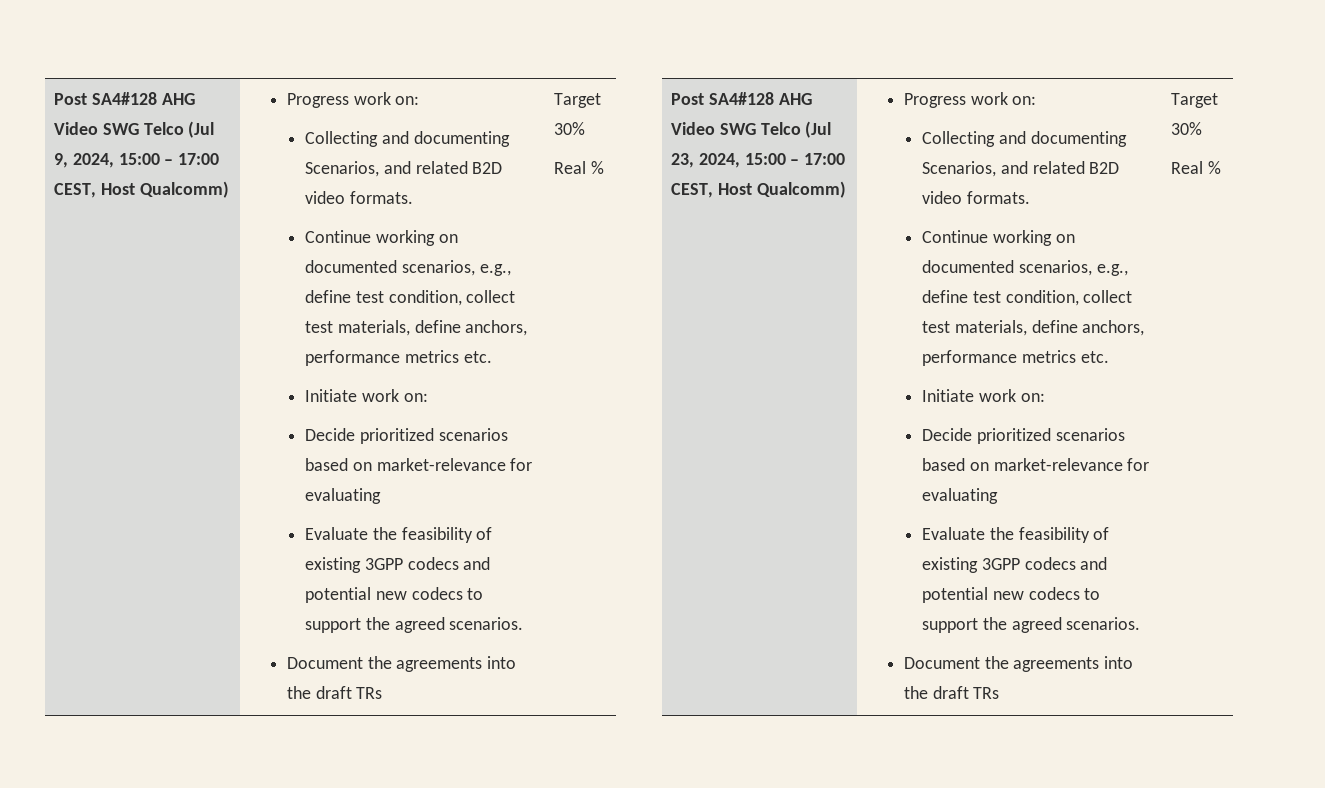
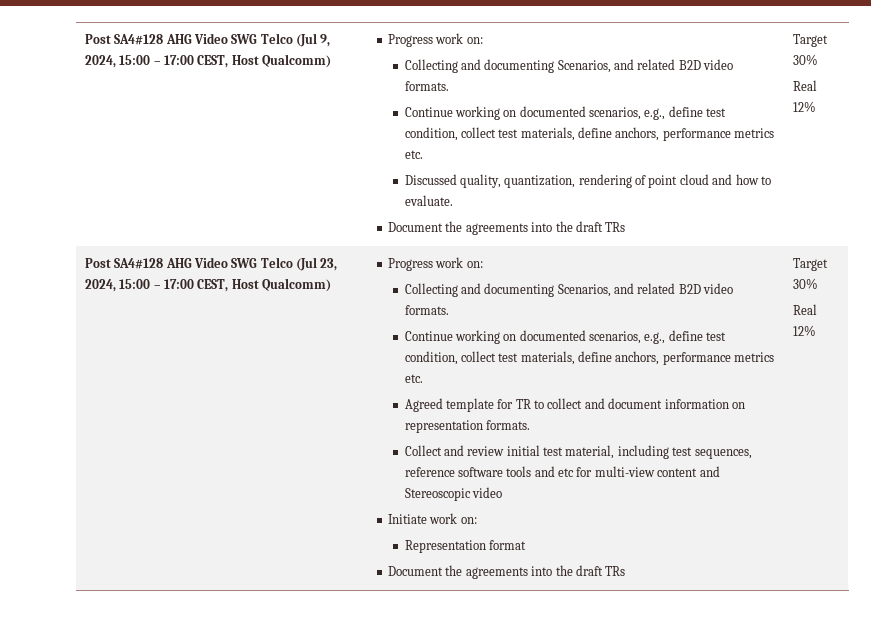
[305,389,428,402] [305,428,508,444] [305,458,533,471] [305,488,382,504] [305,527,493,543] [305,557,491,573] [305,587,484,603] [305,617,524,633] Initiate work on: // Decide prioritized scenarios based on market-relevance for evaluating // Evaluate the feasibility of existing 3GPP codecs and potential new codecs to support the agreed scenarios. -> [404,174,771,188] [404,195,453,206] Discussed quality, quantization, rendering of point cloud and how to evaluate.
[591,161,605,174] % -> [792,101,816,112] 12%
[922,389,1045,402] [922,428,1125,444] [922,458,1150,471] [922,488,999,504] [922,527,1110,543] [922,557,1108,573] [922,587,1101,603] [922,617,1141,633] Initiate work on: // Decide prioritized scenarios based on market-relevance for evaluating // Evaluate the feasibility of existing 3GPP codecs and potential new codecs to support the agreed scenarios. -> [404,398,745,412] [404,420,530,433] [404,445,752,459] [404,466,720,477] [404,487,502,501] [388,513,477,524] [404,540,526,553] Agreed template for TR to collect and document information on representation formats. // Collect and review initial test material, including test sequences, reference software tools and etc for multi-view content and Stereoscopic video // Initiate work on: // Representation format
[1208,161,1222,174] % -> [792,325,816,336] 12%

